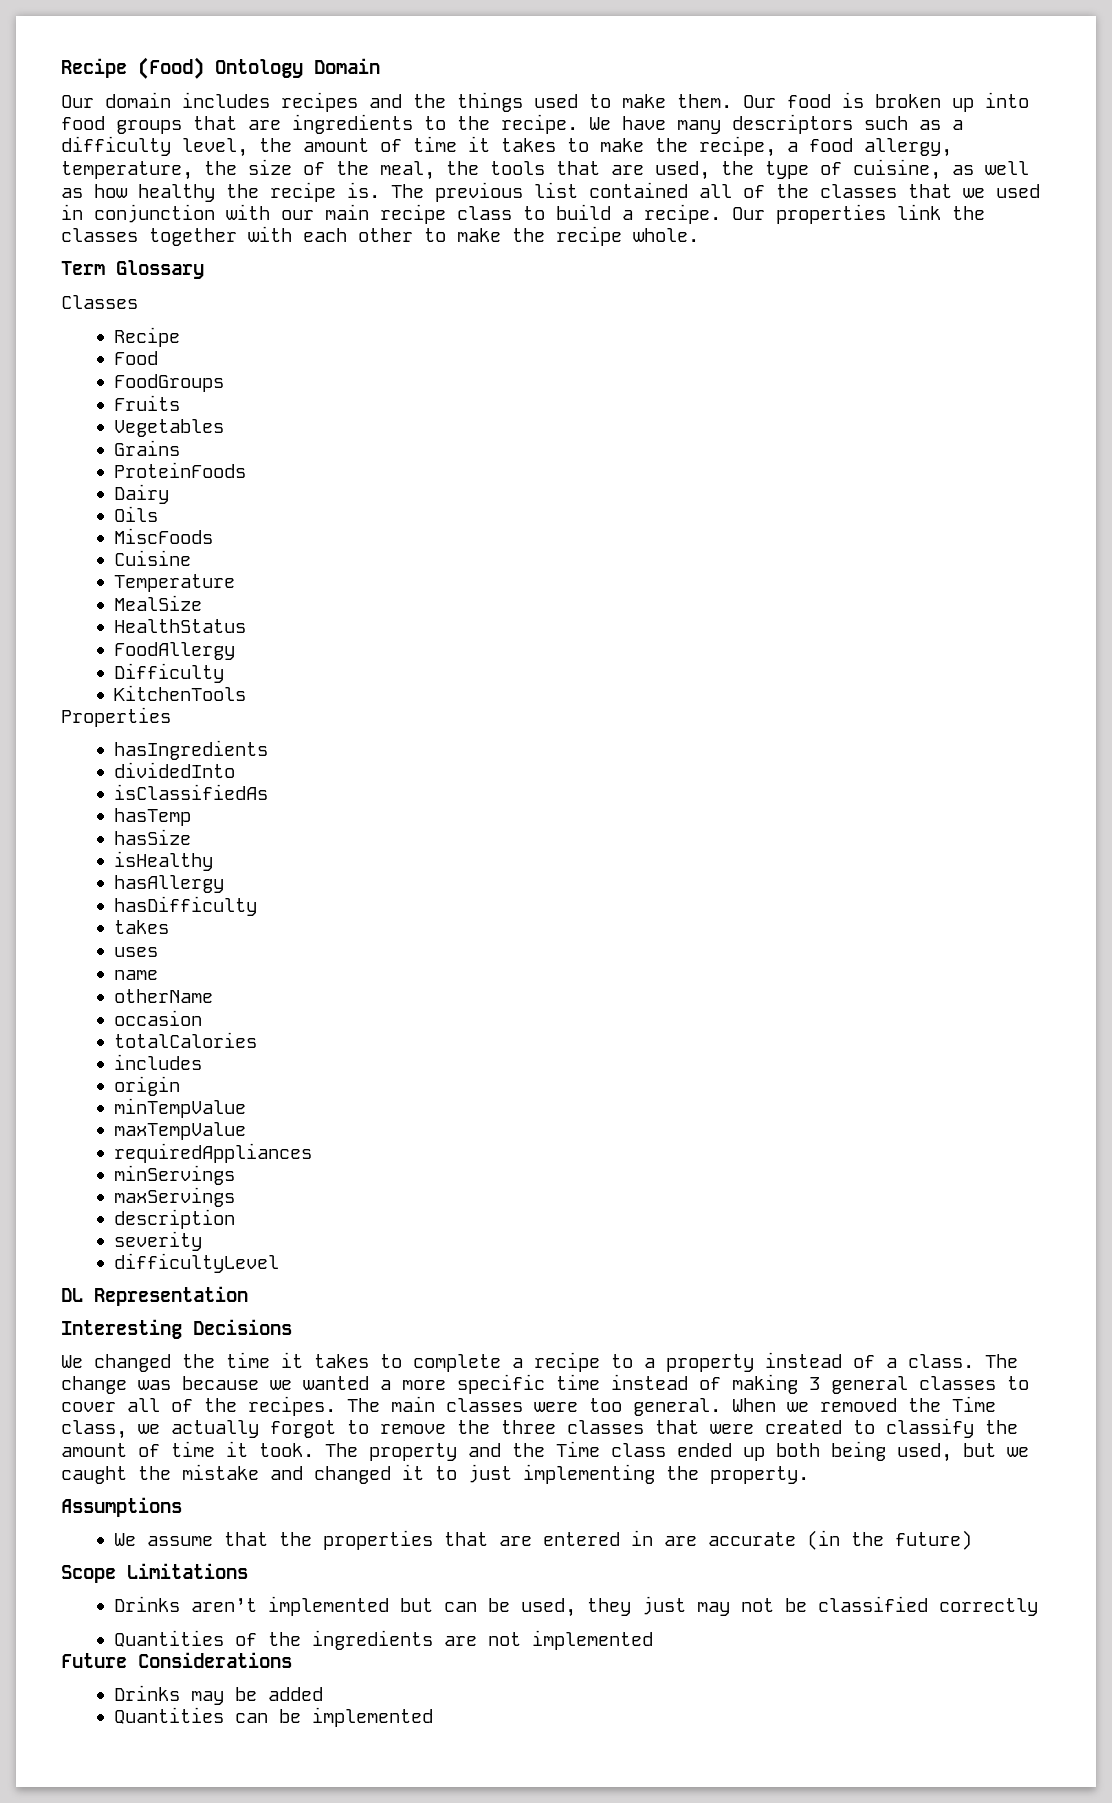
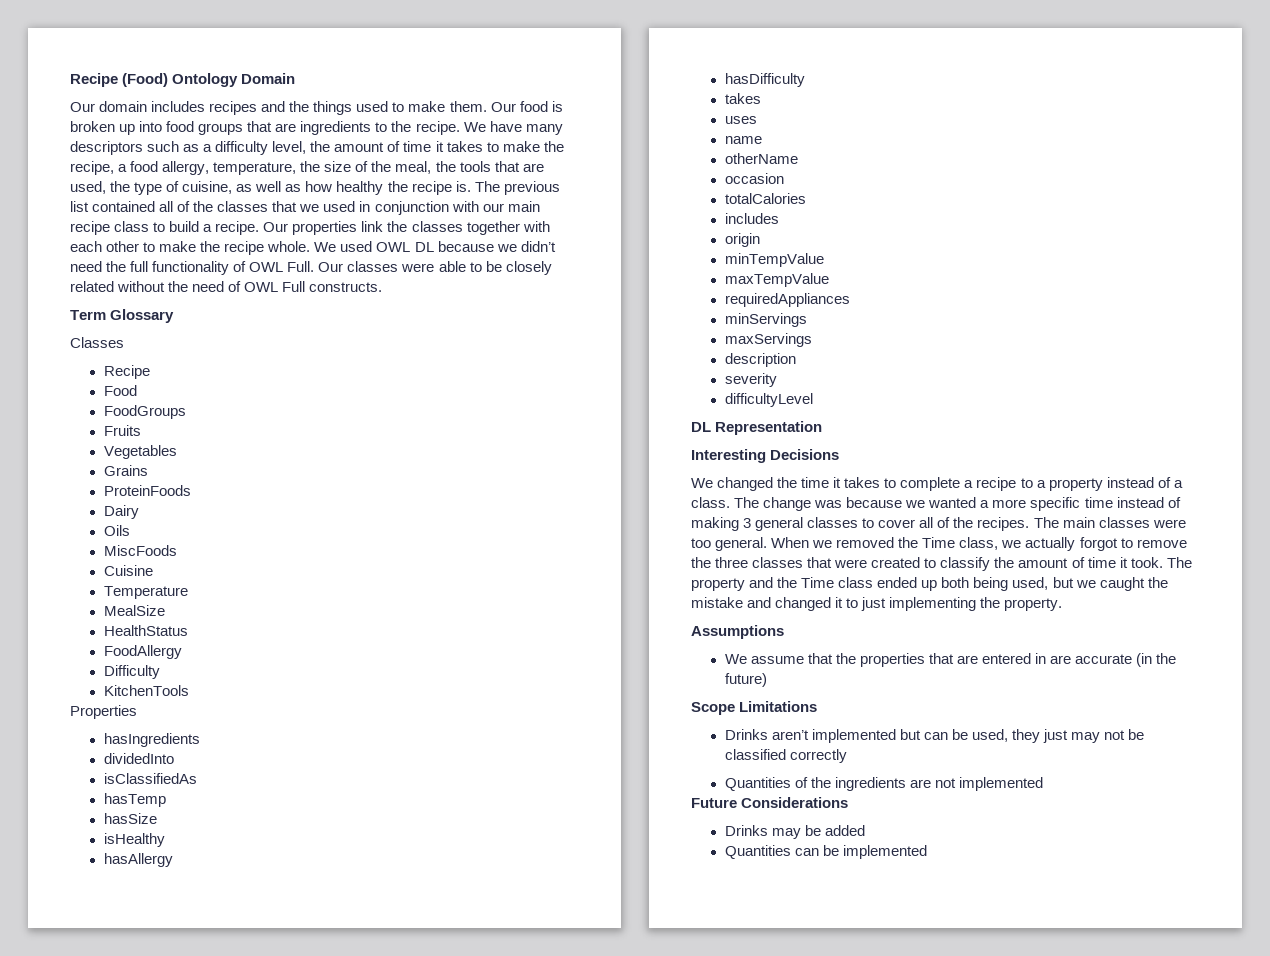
(699, 235) none -> [314,241,556,252] [70,261,552,275] [70,281,383,292] We used OWL DL because we didn’t need the full functionality of OWL Full. Our classes were able to be closely related without the need of OWL Full constructs.

